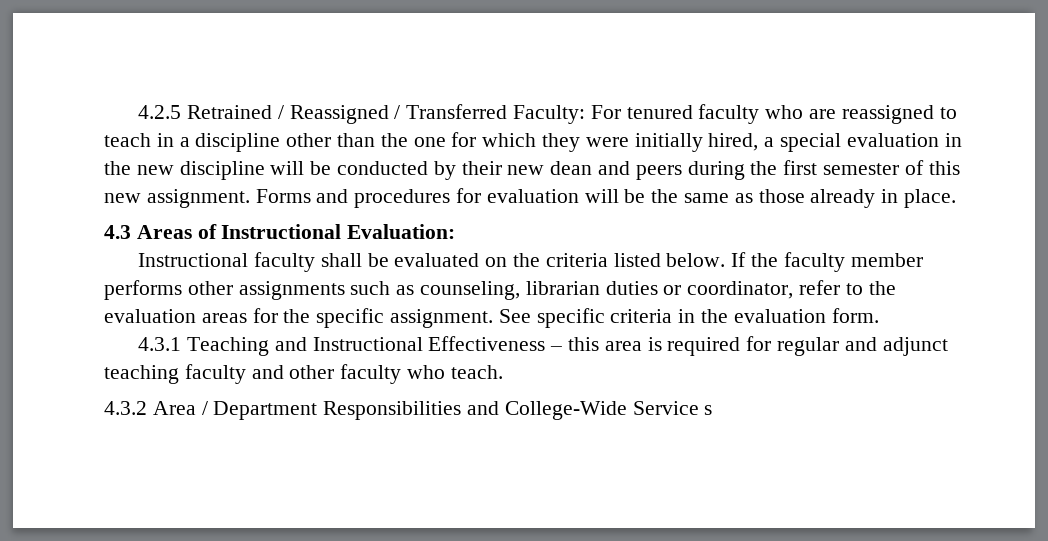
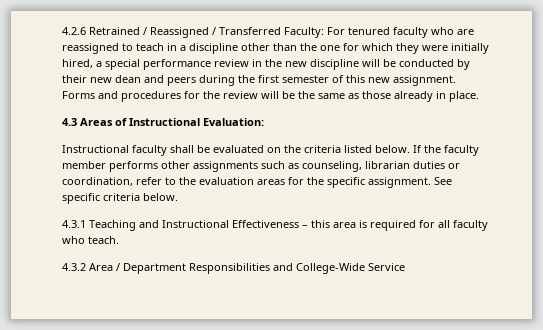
[138,105,182,119] 4.2.5 -> [62,27,86,35] 4.2.6
[846,133,939,147] evaluation -> [143,59,249,70] performance review
[486,189,579,203] evaluation -> [203,91,258,99] the review
[687,281,794,299] coordinator, -> [62,177,133,186] coordination,
[678,308,879,323] in the evaluation form. -> [143,193,178,201] below.
[776,337,948,356] [104,364,335,384] regular and adjunct teaching faculty and other -> [438,220,450,228] all
[704,405,713,415] s -> (405, 267) none

